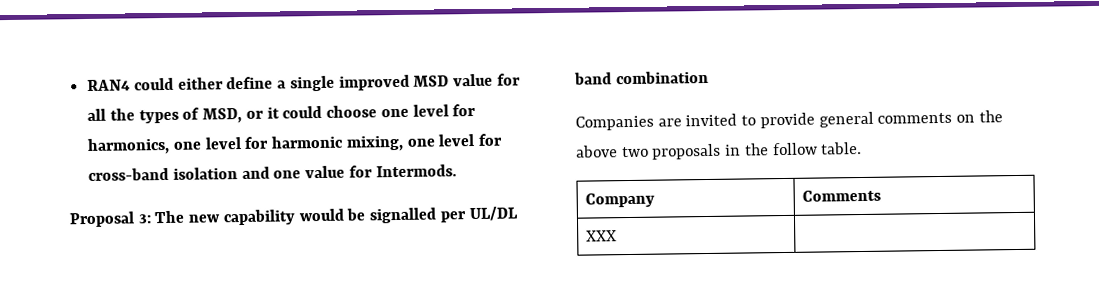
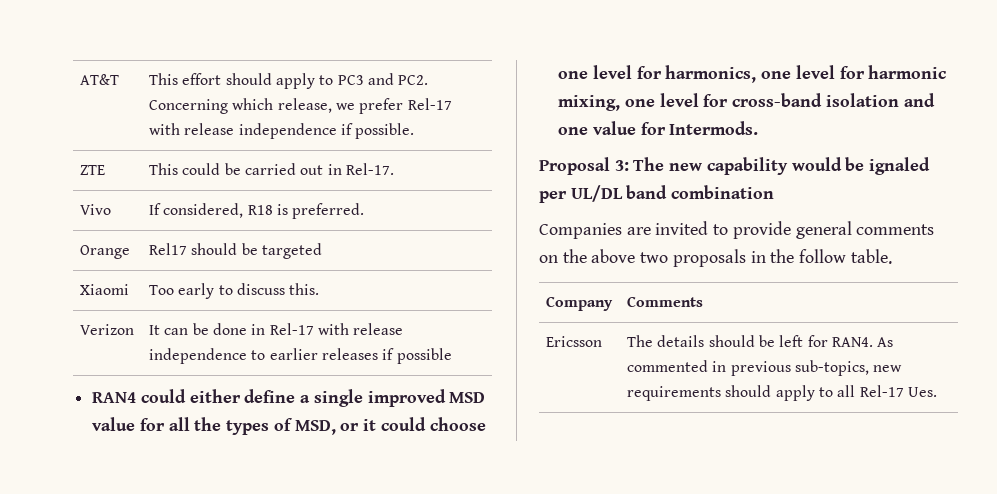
(87, 85) none -> [80,74,120,85] [149,73,429,89] [149,98,452,114] [149,123,415,139] [80,165,106,175] [149,163,394,175] [80,204,112,215] [149,203,365,219] [80,245,131,259] [149,243,322,259] [80,284,130,295] [149,283,320,299] [80,324,135,335] [149,323,404,335] [149,348,452,364] AT&T | This effort should apply to PC3 and PC2. Concerning which release, we prefer Rel-17 with release independence if possible. // ZTE | This could be carried out in Rel-17. // Vivo | If considered, R18 is preferred. // Orange | Rel17 should be targeted // Xiaomi | Too early to discuss this. // Verizon | It can be done in Rel-17 with release independence to earlier releases if possible //
[369,207,438,224] signalled -> [869,157,931,175] ignaled
[586,230,618,242] XXX | -> [546,336,603,347] [627,335,894,347] [627,360,903,376] [627,385,937,401] Ericsson | The details should be left for RAN4. As commented in previous sub-topics, new requirements should apply to all Rel-17 Ues.

